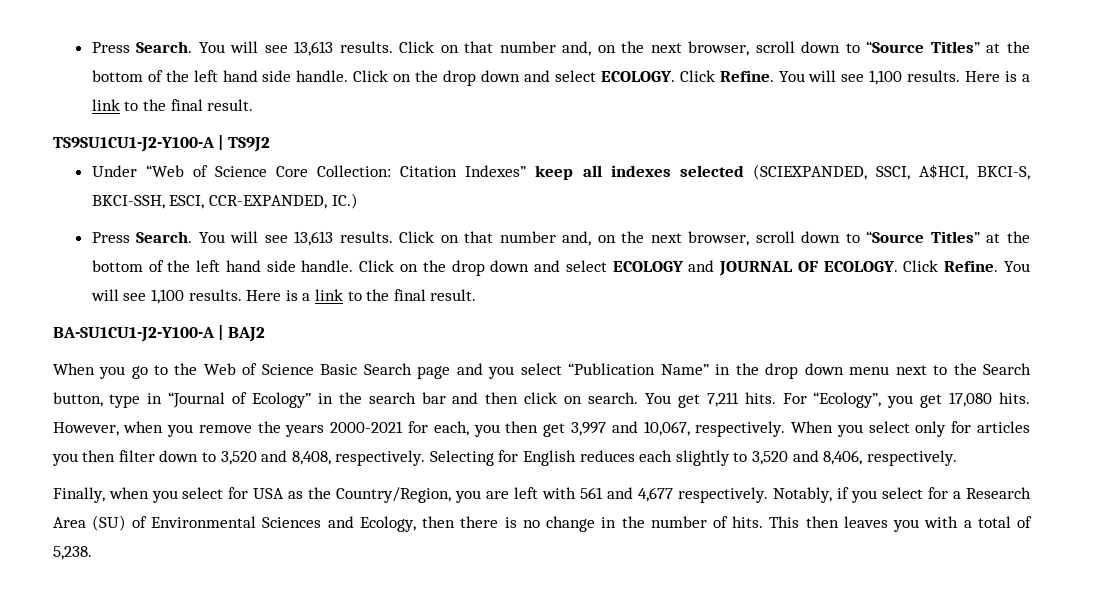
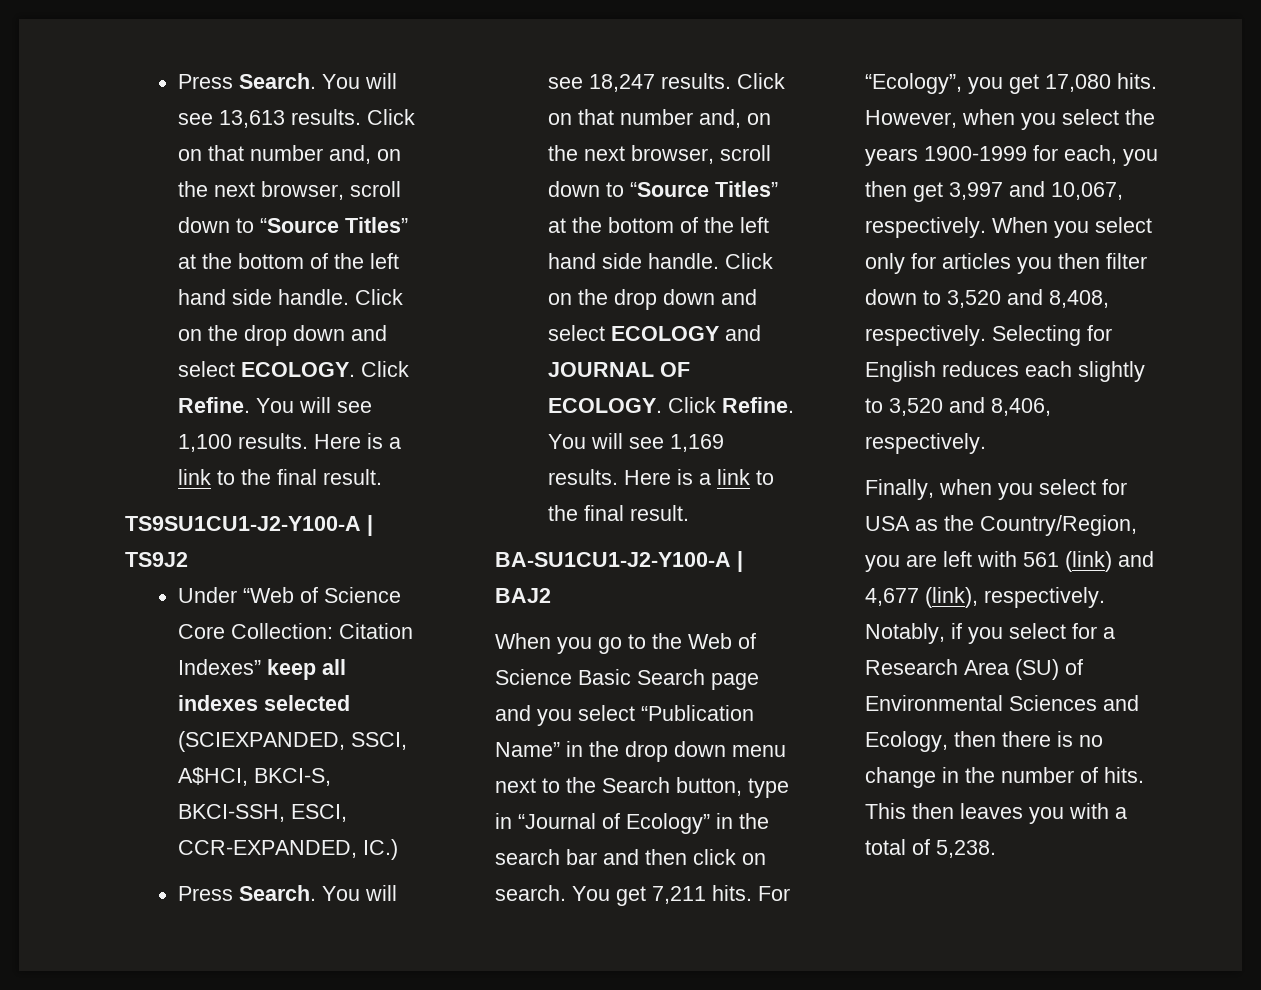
[294,231,334,246] 13,613 -> [589,74,656,92] 18,247
[150,289,184,304] 1,100 -> [670,434,725,452] 1,169
[198,425,252,433] remove -> [1061,109,1119,125] select
[330,421,404,433] 2000-2021 -> [923,146,1027,161] 1900-1999
(604, 493) none -> [1064,551,1112,572] (link)
(674, 494) none -> [924,587,978,608] (link),

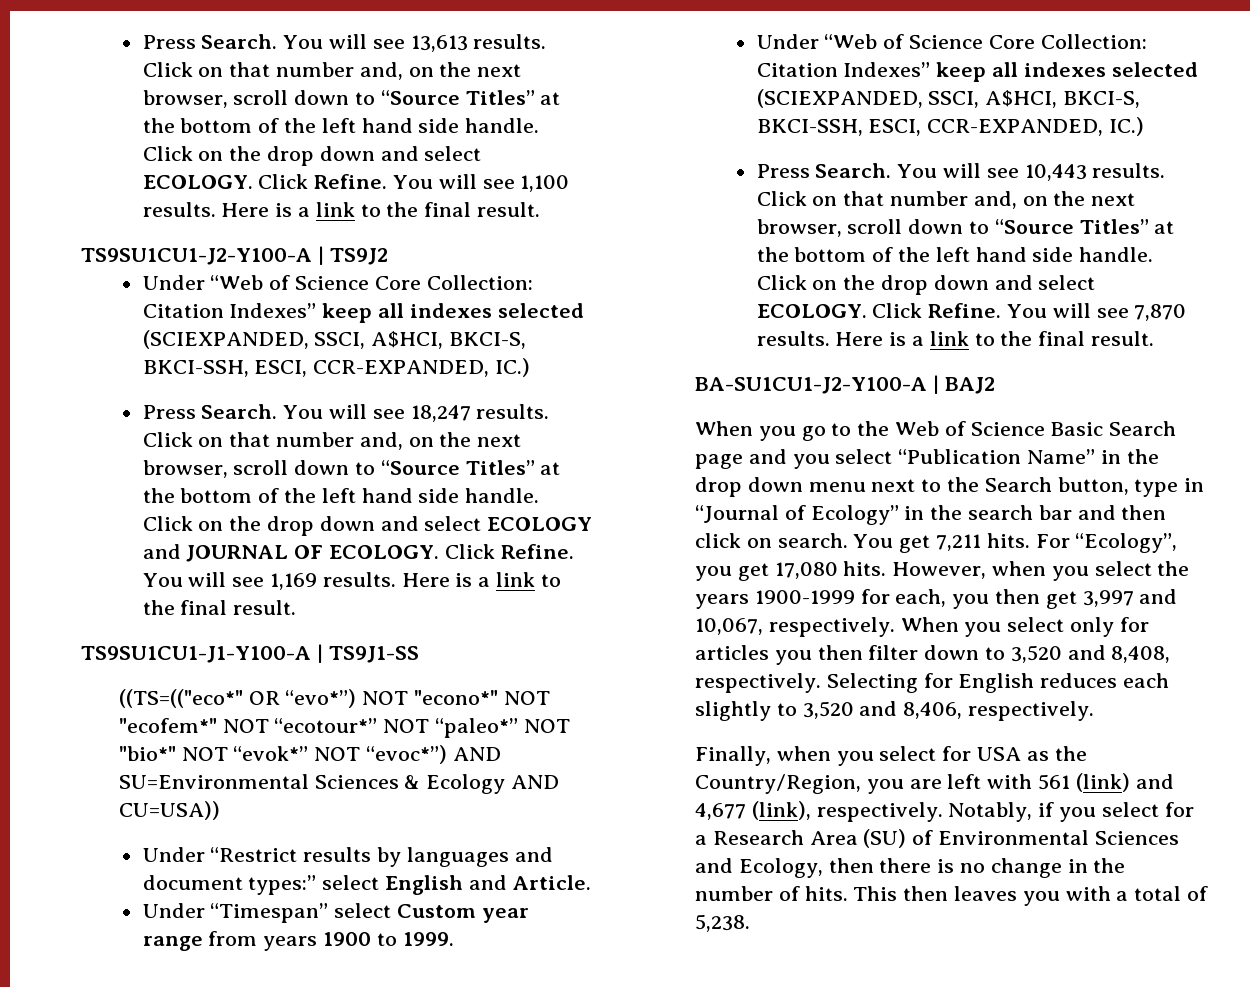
(690, 513) none -> [80,644,419,663] [118,689,550,708] [118,718,570,738] [118,745,501,764] [118,774,560,794] [118,801,220,820] [142,847,553,867] [142,875,591,895] [142,903,529,923] [142,931,454,951] [756,34,1147,49] [756,62,1198,82] [756,89,1140,108] [756,117,1144,136] [756,163,1166,181] [756,191,1136,209] [756,219,1175,237] [756,247,1154,262] [756,275,1096,295] [756,303,1187,321] [756,331,1154,346] // TS9SU1CU1-J1-Y100-A | TS9J1-SS // ((TS=(("eco*" OR “evo*”) NOT "econo*" NOT "ecofem*" NOT “ecotour*” NOT “paleo*” NOT "bio*" NOT “evok*” NOT “evoc*”) AND SU=Environmental Sciences & Ecology AND CU=USA)) // Under “Restrict results by languages and document types:” select English and Article. // Under “Timespan” select Custom year range from years 1900 to 1999. // Under “Web of Science Core Collection: Citation Indexes” keep all indexes selected (SCIEXPANDED, SSCI, A$HCI, BKCI-S, BKCI-SSH, ESCI, CCR-EXPANDED, IC.) // Press Search. You will see 10,443 results. Click on that number and, on the next browser, scroll down to “Source Titles” at the bottom of the left hand side handle. Click on the drop down and select ECOLOGY. Click Refine. You will see 7,870 results. Here is a link to the final result.

